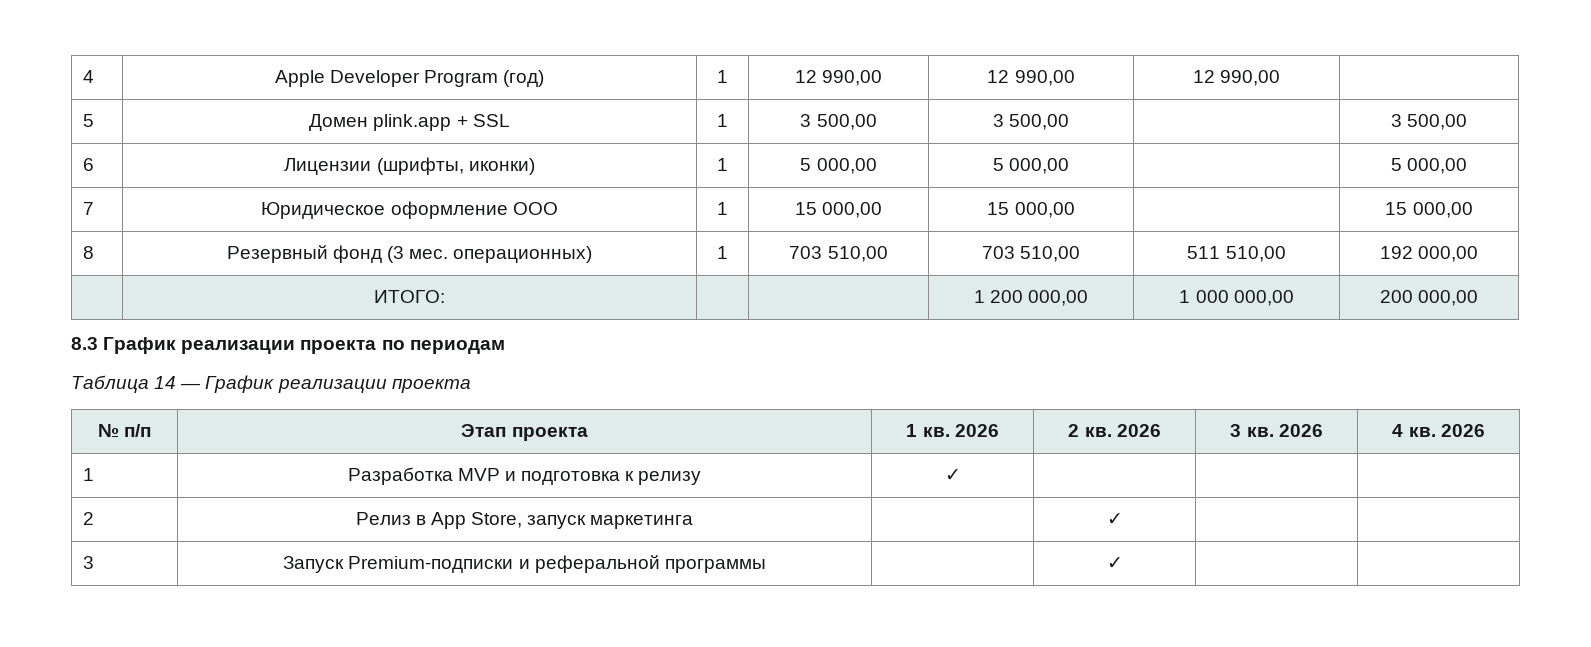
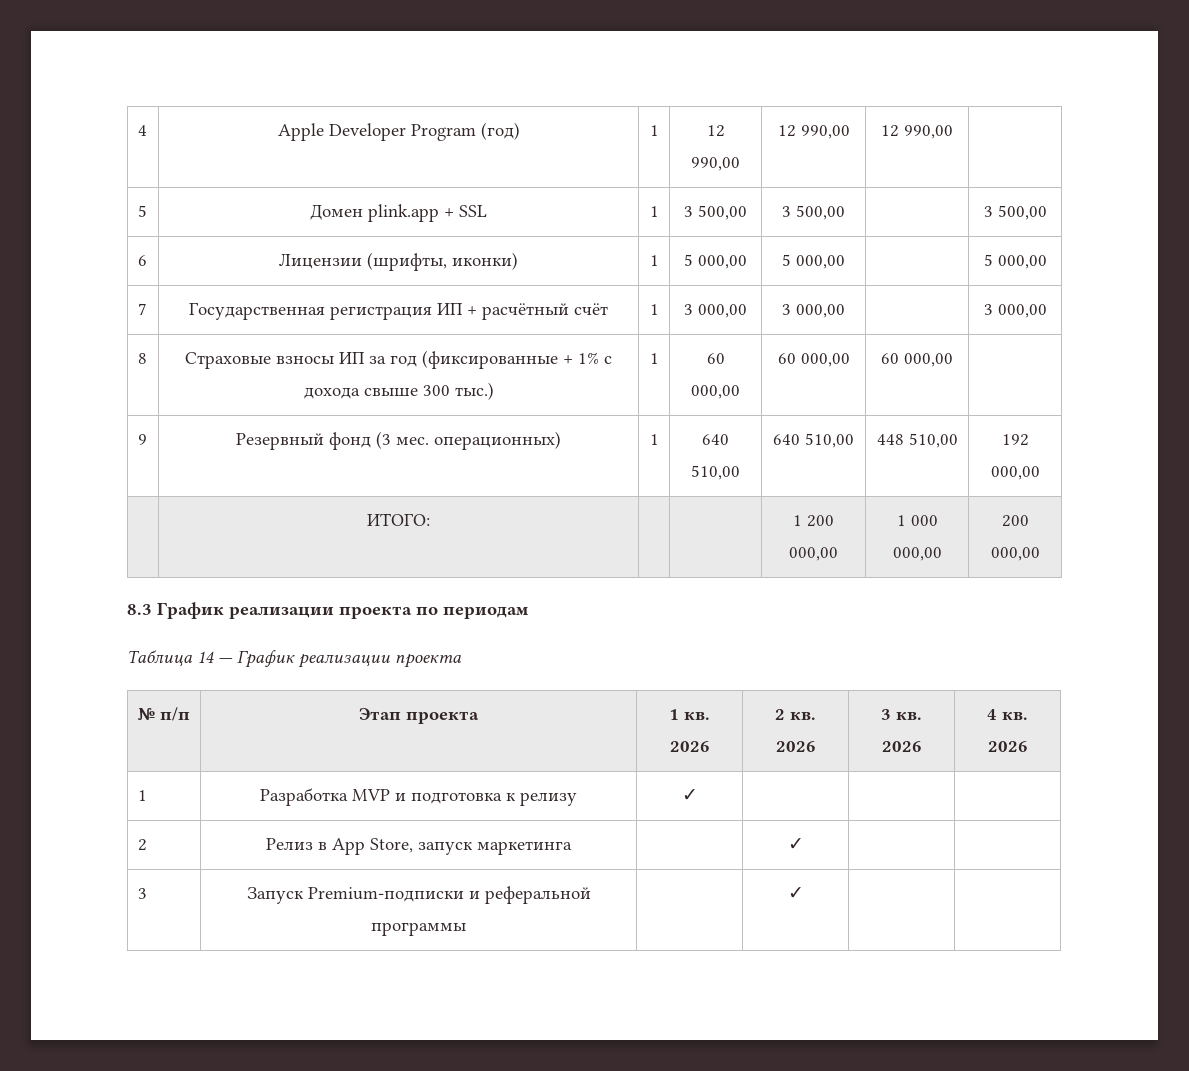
[261,201,558,219] [717,202,728,215] [794,202,883,218] [987,202,1075,218] [1385,202,1408,215] Юридическое оформление ООО | 1 | 15 000,00 | 15 000,00 | | 15 -> [189,302,608,320] [649,304,659,315] [684,304,747,318] [782,304,845,318] [983,304,993,315] Государственная регистрация ИП + расчётный счёт | 1 | 3 000,00 | 3 000,00 | | 3
(94, 252) none -> [185,350,612,369] [303,382,494,400] [649,353,659,364] [706,353,725,364] [691,385,740,399] [777,353,850,367] [881,353,953,367] [137,434,147,445] | Страховые взносы ИП за год (фиксированные + 1% с дохода свыше 300 тыс.) | 1 | 60 000,00 | 60 000,00 | 60 000,00 | // 9
[789,246,888,262] [981,246,1081,262] [1187,246,1221,259] 703 510,00 | 703 510,00 | 511 -> [702,434,729,445] [691,465,740,480] [773,433,854,448] [876,434,904,445] 640 510,00 | 640 510,00 | 448

